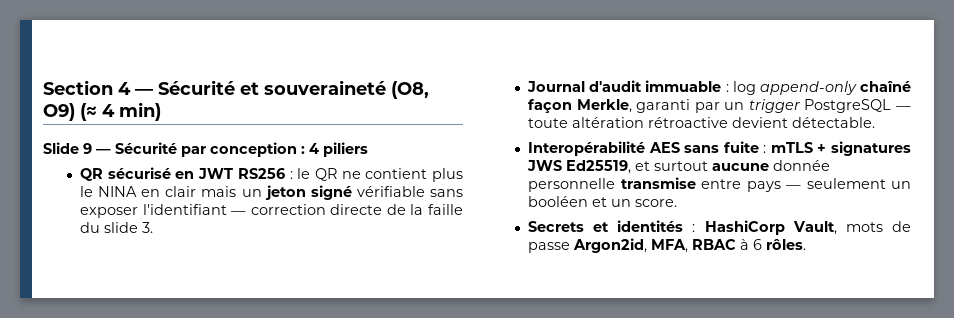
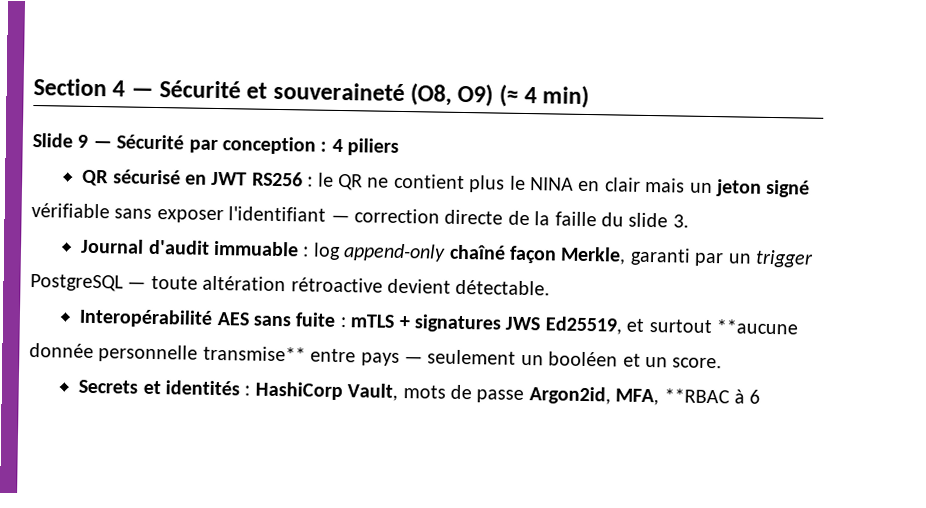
(352, 192) none -> (811, 188) //
(801, 106) none -> (814, 258) //
[711,163,769,171] aucune -> [715,319,798,335] **aucune //
[620,177,696,189] transmise -> [202,345,306,362] transmise**
[691,239,736,250] RBAC -> [663,388,730,404] **RBAC
[765,239,806,250] rôles. -> (761, 396) none

